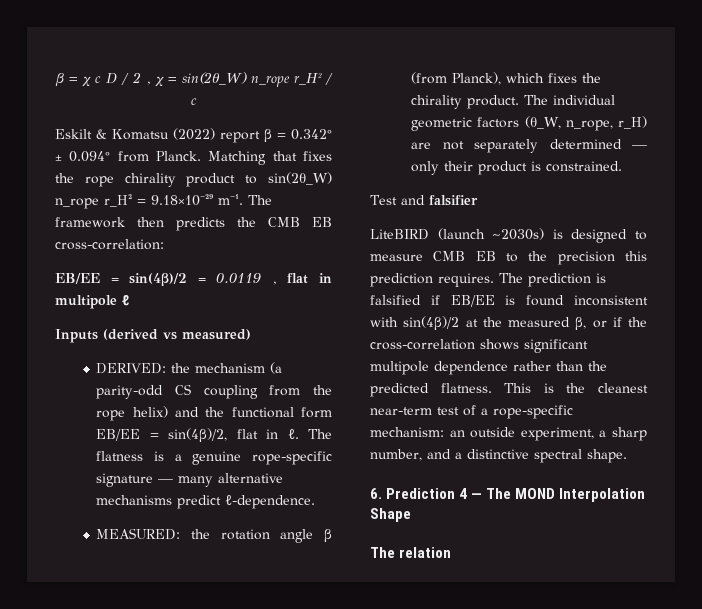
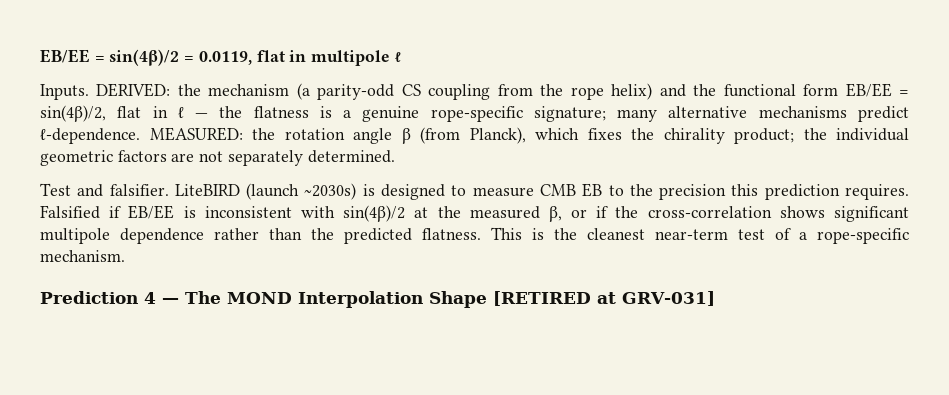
[54,72,333,87] [190,98,197,105] [55,128,332,143] [55,151,332,165] [55,172,332,187] [55,194,272,209] [55,217,332,231] [55,239,164,250] β = χ c D / 2 , χ = sin(2θ_W) n_rope r_H² / c // Eskilt & Komatsu (2022) report β = 0.342° ± 0.094° from Planck. Matching that fixes the rope chirality product to sin(2θ_W) n_rope r_H² = 9.18×10⁻²⁹ m⁻¹. The framework then predicts the CMB EB cross-correlation: // -> (40, 56) none
[216,273,277,285] 0.0119 , -> [198,51,252,65] 0.0119,
[55,329,251,343] Inputs (derived vs measured) // -> [40,84,89,100] Inputs.
[287,429,332,439] ℓ. The -> [177,106,243,118] ℓ — the
[96,473,174,487] signature — -> [533,106,606,122] signature;
(316, 502) // -> (140, 136) none
[467,95,549,109] product. The -> [734,128,827,144] product; the
[524,116,647,131] [411,139,647,153] [411,161,623,175] (θ_W, n_rope, r_H) are not separately determined — only their product is constrained. -> [171,150,395,166] are not separately determined.
[428,195,478,206] falsifier // -> [109,184,169,196] falsifier.
[499,273,606,287] [370,295,421,305] The prediction is falsified -> [40,205,100,219] Falsified
[526,295,565,306] found -> (196, 212) none
[370,427,647,441] [370,449,627,463] [370,488,382,499] mechanism: an outside experiment, a sharp number, and a distinctive spectral shape. // 6. -> [40,250,125,262] mechanism. //
[370,547,452,558] // The relation -> [493,291,715,306] [RETIRED at GRV-031]

